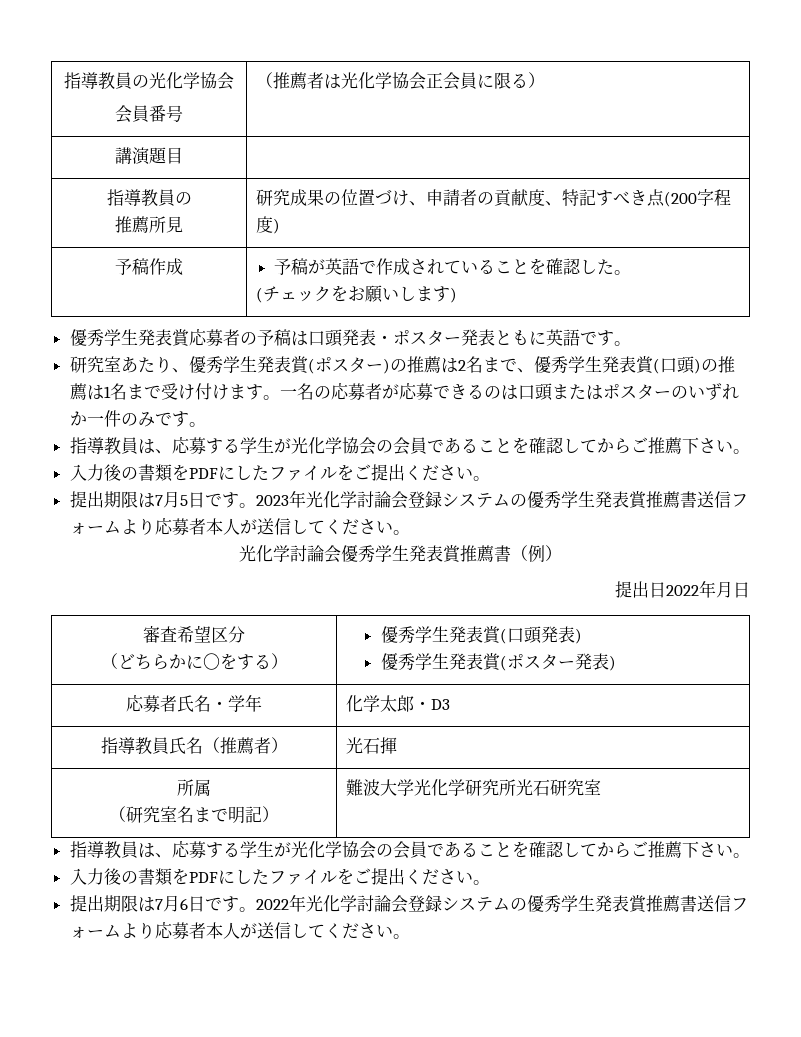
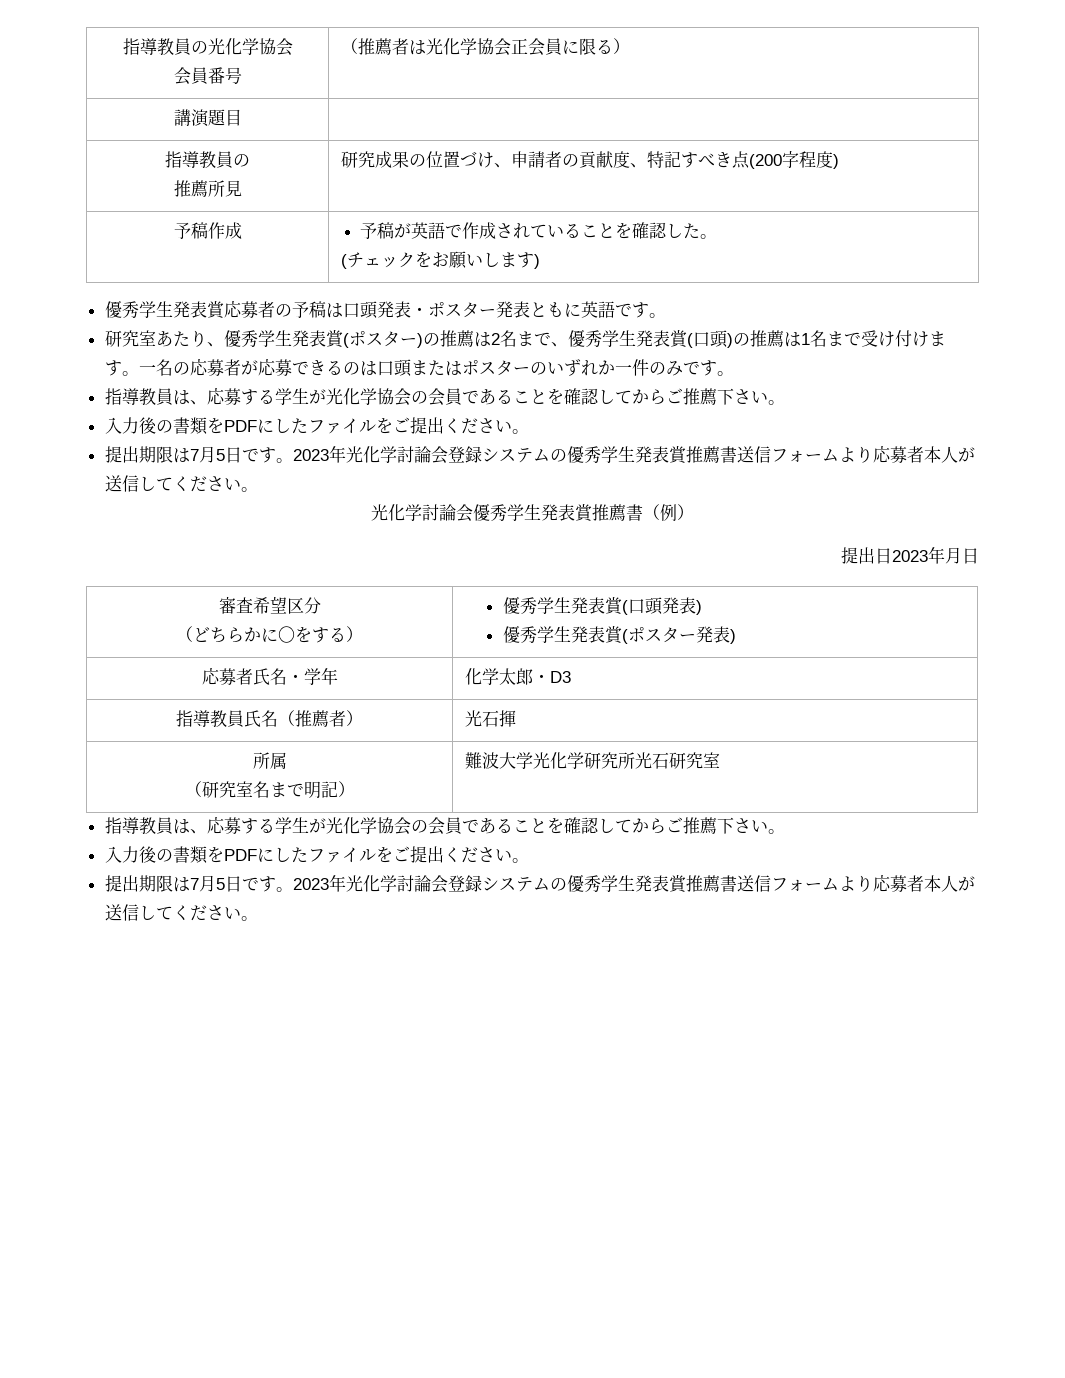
[666,585,699,596] 2022 -> [892,550,928,562] 2023
[179,896,289,912] 6日です。2022 -> [215,876,329,892] 5日です。2023

